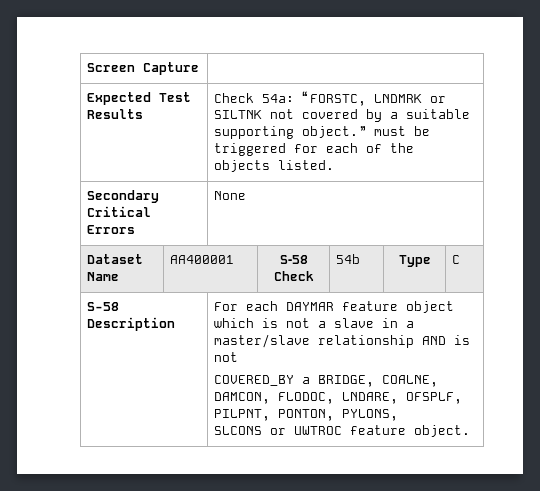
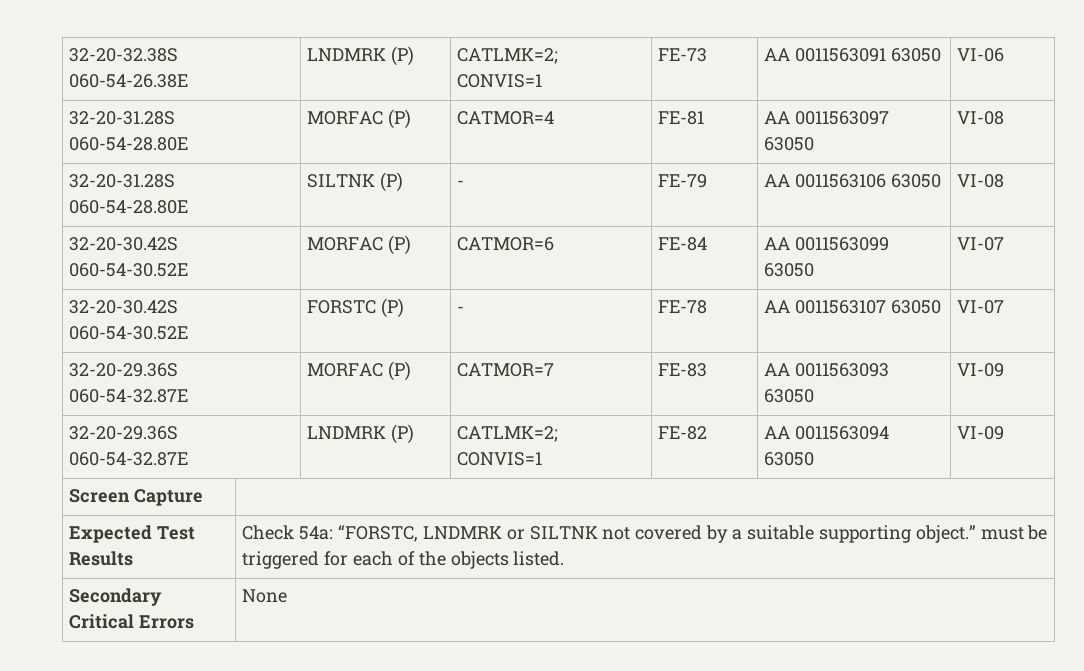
(87, 67) none -> [69,48,179,62] [69,74,189,88] [307,46,415,66] [457,48,559,64] [457,74,543,88] [658,48,708,62] [764,48,942,62] [957,48,1005,62] [69,111,176,125] [69,137,189,151] [307,109,412,129] [457,111,555,125] [658,111,705,125] [764,111,890,125] [764,137,815,151] [957,111,1005,125] [69,174,176,188] [69,200,189,214] [307,172,404,192] [457,180,465,187] [658,174,708,188] [764,174,942,188] [957,174,1005,188] [69,237,179,251] [69,263,189,277] [307,235,412,255] [457,237,555,251] [658,237,708,251] [764,237,890,251] [764,263,815,277] [957,237,1005,251] [69,300,179,314] [69,326,189,340] [307,298,405,318] [457,306,465,313] [658,300,708,314] [764,300,942,314] [957,300,1005,314] [69,363,179,377] [69,389,189,403] [307,361,412,381] [457,363,555,377] [658,363,708,377] [764,363,890,377] [764,389,815,403] [957,363,1005,377] [69,426,179,440] [69,452,189,466] [307,424,415,444] [457,426,559,442] [457,452,543,466] [658,426,708,440] [764,426,890,440] [764,452,815,466] [957,426,1005,440] 32-20-32.38S 060-54-26.38E | LNDMRK (P) | CATLMK=2; CONVIS=1 | FE-73 | AA 0011563091 63050 | VI-06 // 32-20-31.28S 060-54-28.80E | MORFAC (P) | CATMOR=4 | FE-81 | AA 0011563097 63050 | VI-08 // 32-20-31.28S 060-54-28.80E | SILTNK (P) | - | FE-79 | AA 0011563106 63050 | VI-08 // 32-20-30.42S 060-54-30.52E | MORFAC (P) | CATMOR=6 | FE-84 | AA 0011563099 63050 | VI-07 // 32-20-30.42S 060-54-30.52E | FORSTC (P) | - | FE-78 | AA 0011563107 63050 | VI-07 // 32-20-29.36S 060-54-32.87E | MORFAC (P) | CATMOR=7 | FE-83 | AA 0011563093 63050 | VI-09 // 32-20-29.36S 060-54-32.87E | LNDMRK (P) | CATLMK=2; CONVIS=1 | FE-82 | AA 0011563094 63050 | VI-09 //
[87,254,144,264] [87,272,120,281] [170,255,235,264] [279,255,308,264] [273,271,314,281] [336,254,361,264] [398,255,431,267] [452,255,461,264] [87,302,120,311] [87,317,176,331] [214,301,455,313] [214,318,415,328] [214,334,471,348] [214,352,239,362] [214,375,439,387] [214,392,463,404] [214,409,399,421] [214,425,471,437] // Dataset Name | AA400001 | S‐58 Check | 54b | Type | C // S-58 Description | For each DAYMAR feature object which is not a slave in a master/slave relationship AND is not // COVERED_BY a BRIDGE, COALNE, DAMCON, FLODOC, LNDARE, OFSPLF, PILPNT, PONTON, PYLONS, // SLCONS or UWTROC feature object. -> (288, 596) none

